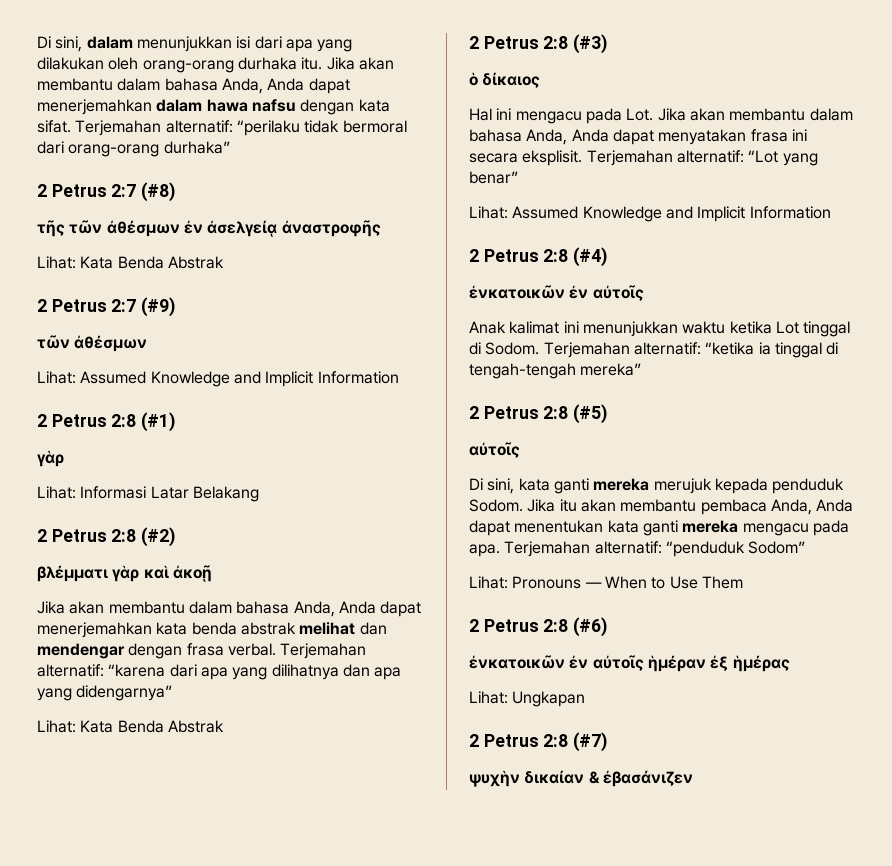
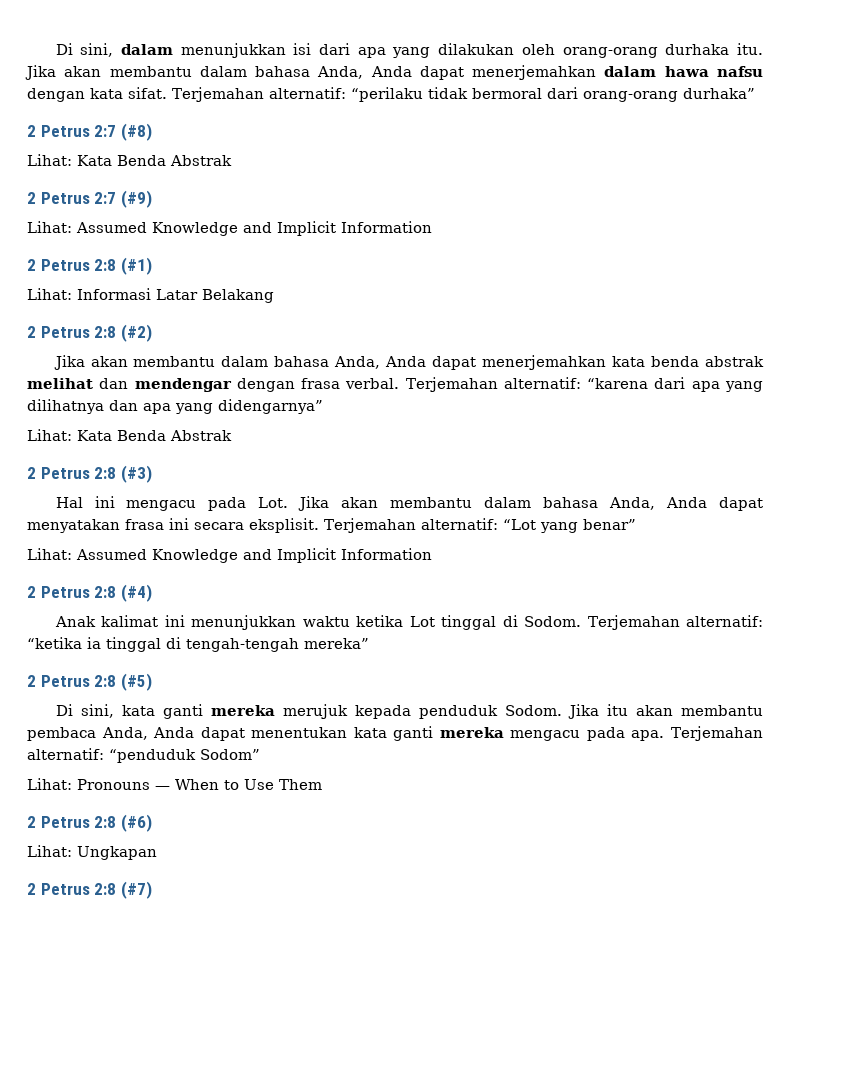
[37,220,381,237] // τῆς τῶν ἀθέσμων ἐν ἀσελγείᾳ ἀναστροφῆς -> (152, 132) none
[37,335,148,352] // τῶν ἀθέσμων -> (152, 199) none
[37,450,64,467] // γὰρ -> (152, 266) none
[37,565,212,582] // βλέμματι γὰρ καὶ ἀκοῇ -> (152, 333) none
[469,72,541,88] // ὁ δίκαιος -> (152, 474) none
[469,285,644,301] // ἐνκατοικῶν ἐν αὐτοῖς -> (152, 593) none
[469,442,520,458] // αὐτοῖς -> (152, 682) none
[469,655,790,672] // ἐνκατοικῶν ἐν αὐτοῖς ἡμέραν ἐξ ἡμέρας -> (152, 823) none
[469,770,693,787] // ψυχὴν δικαίαν & ἐβασάνιζεν -> (152, 890) none

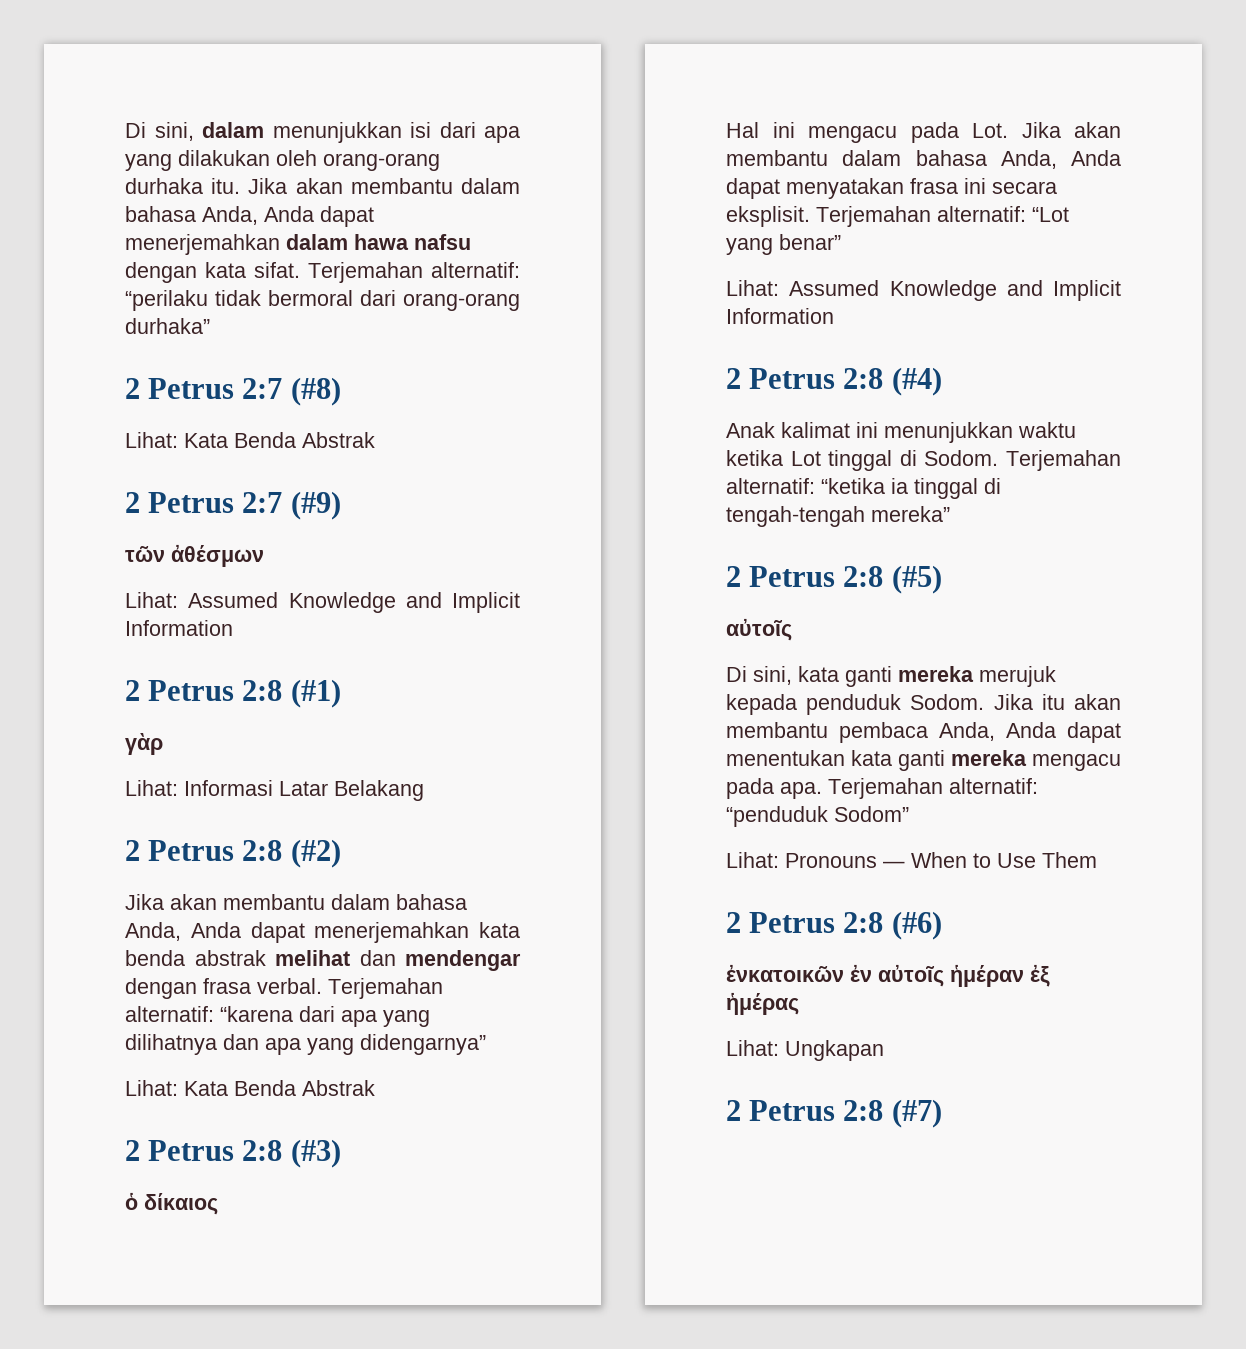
(152, 199) none -> [125,544,264,567] // τῶν ἀθέσμων
(152, 266) none -> [125,733,163,755] // γὰρ
(152, 474) none -> [125,1192,218,1215] // ὁ δίκαιος
(152, 682) none -> [726,618,792,641] // αὐτοῖς
(152, 823) none -> [726,964,1050,987] [726,992,799,1015] // ἐνκατοικῶν ἐν αὐτοῖς ἡμέραν ἐξ ἡμέρας

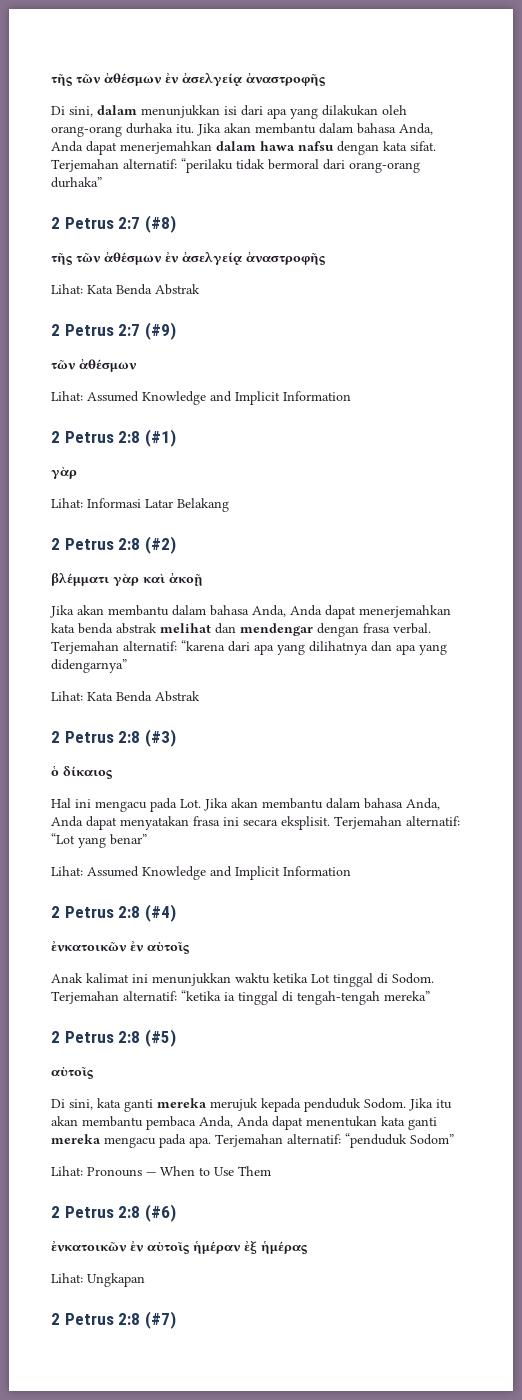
(125, 130) none -> [51,73,325,86] τῆς τῶν ἀθέσμων ἐν ἀσελγείᾳ ἀναστροφῆς //
(341, 391) none -> [51,252,325,265] // τῆς τῶν ἀθέσμων ἐν ἀσελγείᾳ ἀναστροφῆς
(341, 853) none -> [51,573,203,586] // βλέμματι γὰρ καὶ ἀκοῇ
(942, 381) none -> [51,941,189,954] // ἐνκατοικῶν ἐν αὐτοῖς

